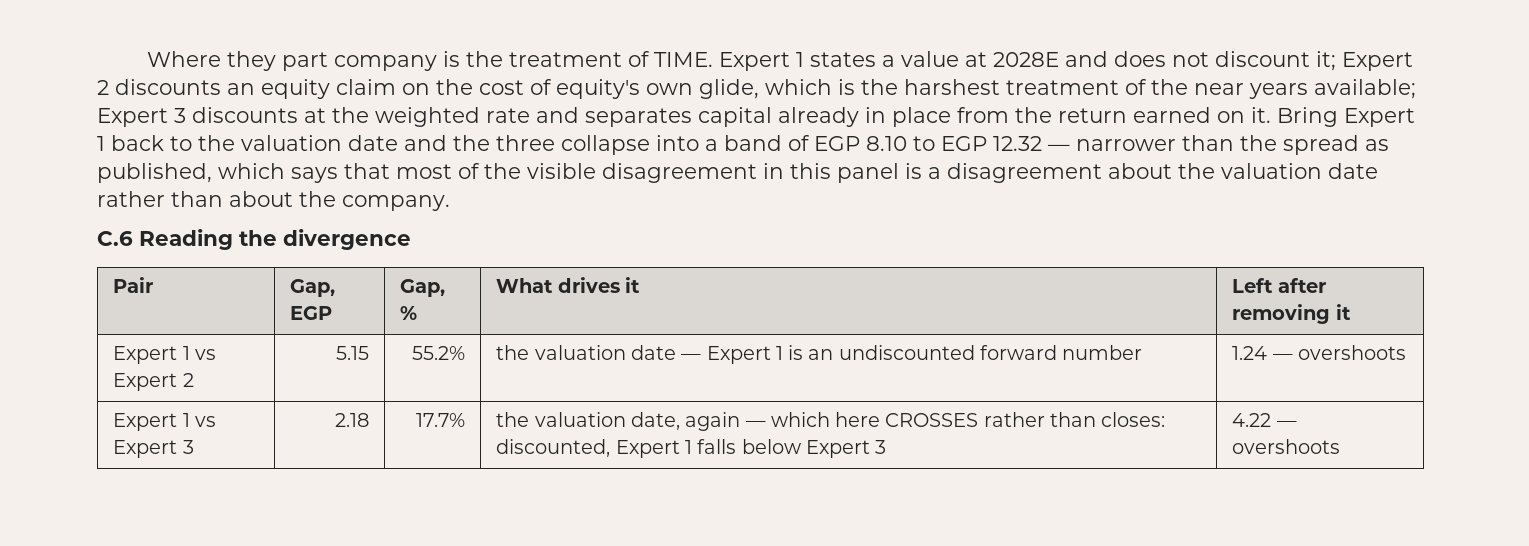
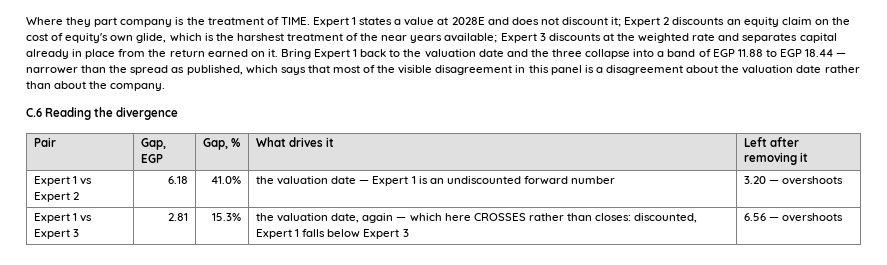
[866,136,907,151] 8.10 -> [737,49,763,57] 11.88
[993,136,1042,151] 12.32 -> [805,49,834,57] 18.44
[335,346,369,360] [411,346,465,360] 5.15 | 55.2% -> [168,176,189,184] [211,176,242,184] 6.18 | 41.0%
[1232,346,1268,360] 1.24 -> [743,176,766,184] 3.20
[334,413,369,427] [415,413,465,427] 2.18 | 17.7% -> [168,213,189,221] [212,213,242,221] 2.81 | 15.3%
[1232,413,1272,427] 4.22 -> [743,213,766,221] 6.56

